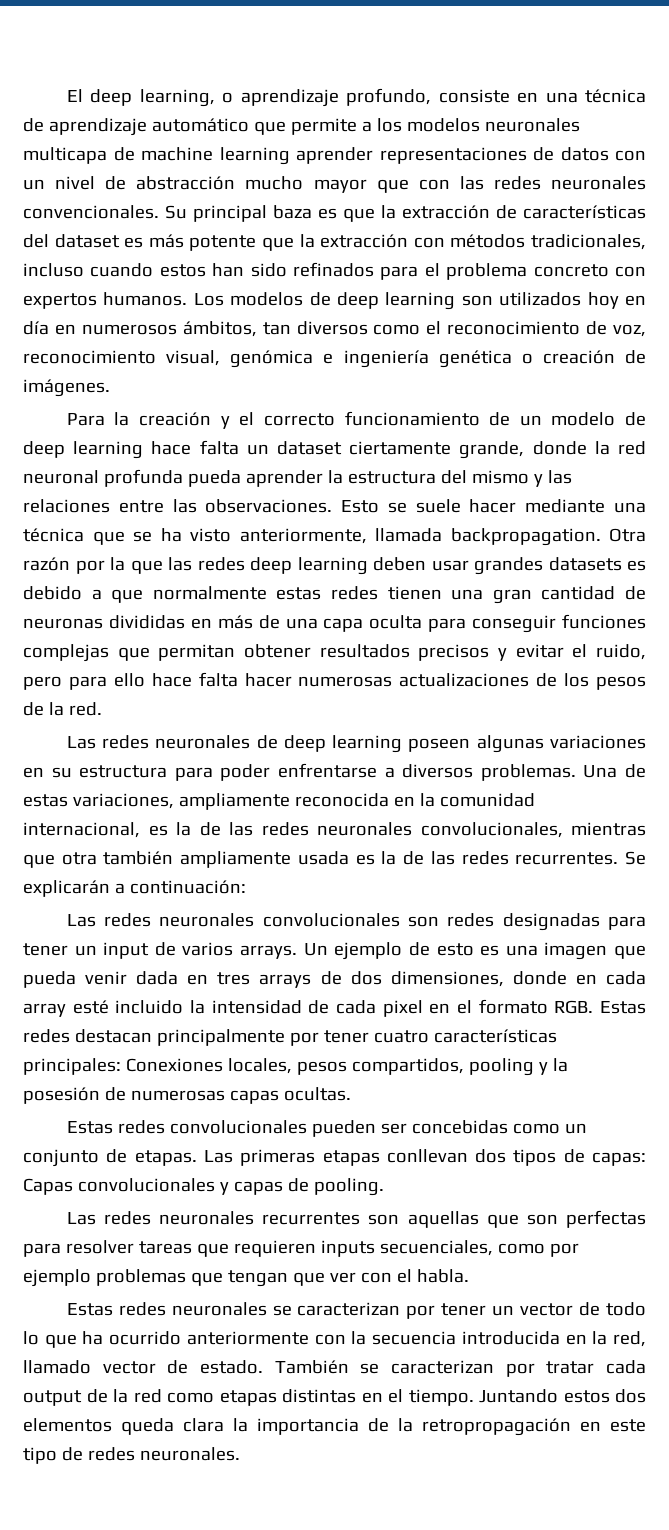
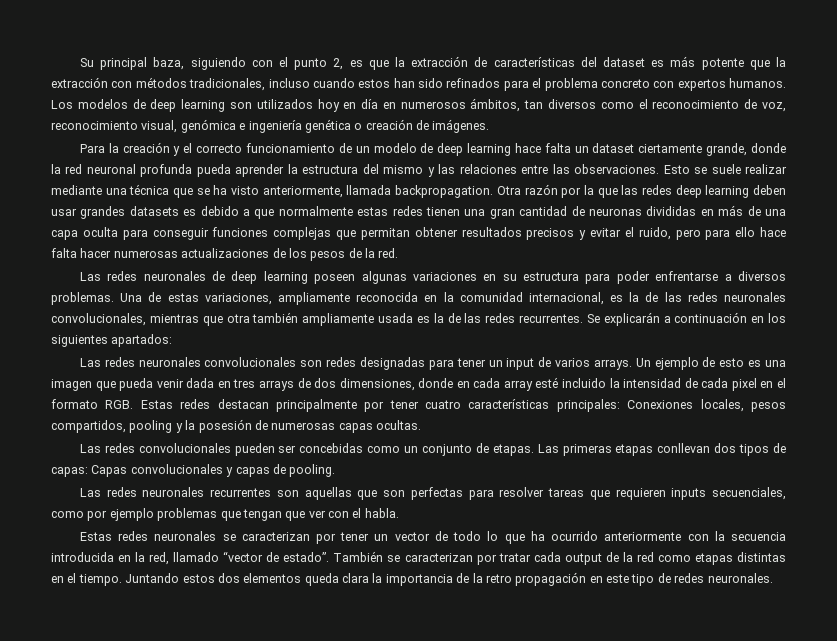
[66,88,646,107] [23,118,580,136] [23,147,646,165] [23,176,647,193] [23,205,312,222] El deep learning, o aprendizaje profundo, consiste en una técnica de aprendizaje automático que permite a los modelos neuronales multicapa de machine learning aprender representaciones de datos con un nivel de abstracción mucho mayor que con las redes neuronales convencionales. Su principal baza -> [79,57,344,70] Su principal baza, siguiendo con el punto 2,
[469,499,517,513] hacer -> [745,164,788,174] realizar
[129,880,246,894] continuación: -> [674,312,787,323] [51,334,173,347] continuación en los siguientes apartados:
[66,1121,113,1134] Estas -> [79,444,101,453] Las
[102,1360,263,1374] vector de estado. -> [223,551,330,562] “vector de estado”.
[422,1418,571,1436] retropropagación -> [485,572,587,586] retro propagación

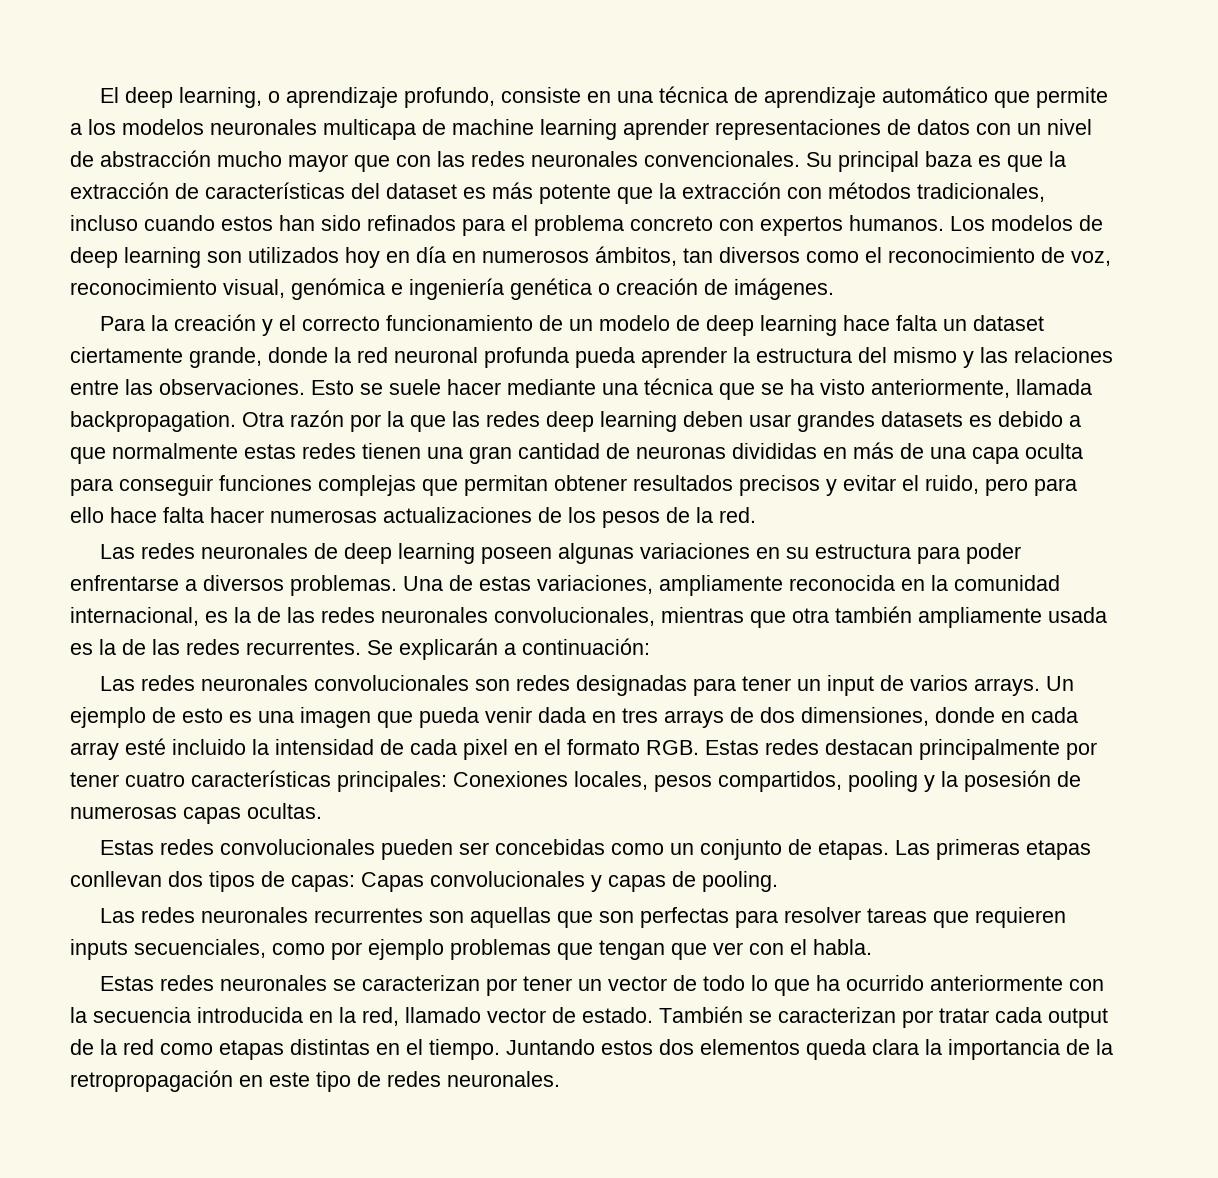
[79,57,344,70] Su principal baza, siguiendo con el punto 2, -> [100,86,1109,108] [70,119,1092,140] [70,150,972,172] El deep learning, o aprendizaje profundo, consiste en una técnica de aprendizaje automático que permite a los modelos neuronales multicapa de machine learning aprender representaciones de datos con un nivel de abstracción mucho mayor que con las redes neuronales convencionales. Su principal baza
[745,164,788,174] realizar -> [447,379,501,395] hacer
[674,312,787,323] [51,334,173,347] continuación en los siguientes apartados: -> [522,638,650,655] continuación:
[79,444,101,453] Las -> [100,840,155,855] Estas
[223,551,330,562] “vector de estado”. -> [487,1007,653,1023] vector de estado.
[485,572,587,586] retro propagación -> [70,1070,233,1092] retropropagación

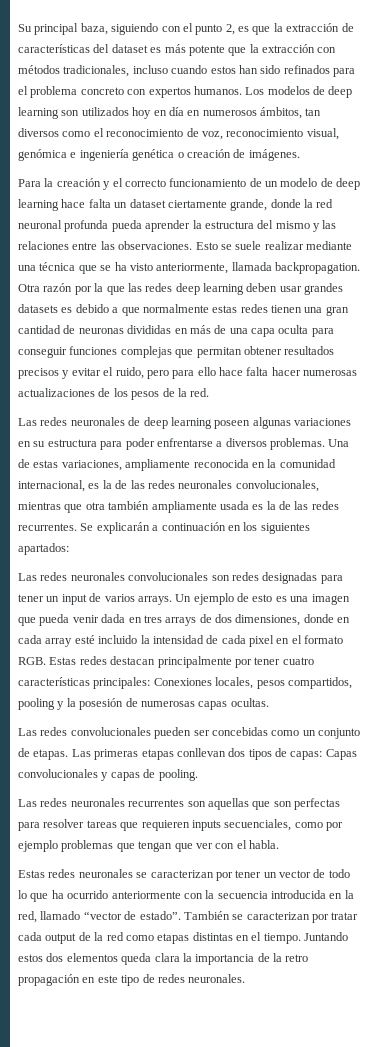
[100,86,1109,108] [70,119,1092,140] [70,150,972,172] El deep learning, o aprendizaje profundo, consiste en una técnica de aprendizaje automático que permite a los modelos neuronales multicapa de machine learning aprender representaciones de datos con un nivel de abstracción mucho mayor que con las redes neuronales convencionales. Su principal baza -> [18,23,235,35] Su principal baza, siguiendo con el punto 2,
[447,379,501,395] hacer -> [264,241,304,250] realizar
[522,638,650,655] continuación: -> [161,522,310,534] [18,543,69,555] continuación en los siguientes apartados:
[100,840,155,855] Estas -> [18,728,37,736] Las
[487,1007,653,1023] vector de estado. -> [83,911,181,920] “vector de estado”.
[70,1070,233,1092] retropropagación -> [285,954,309,962] [18,974,80,986] retro propagación

